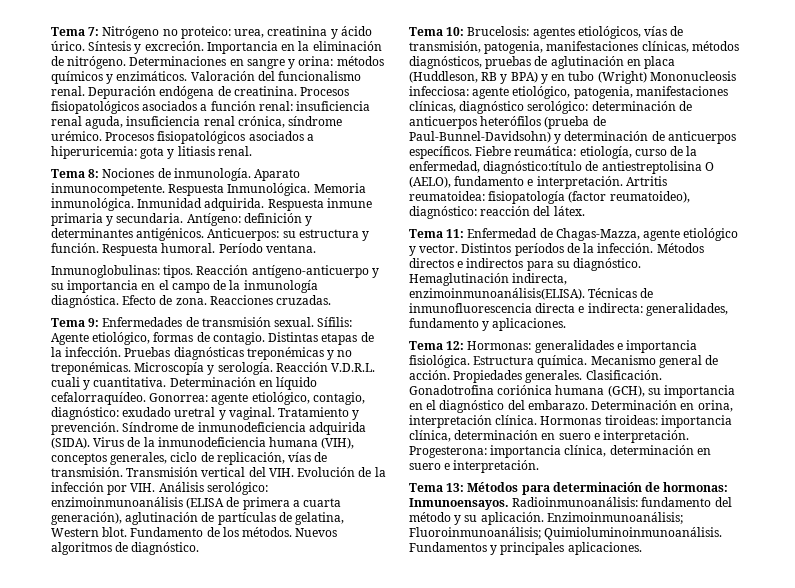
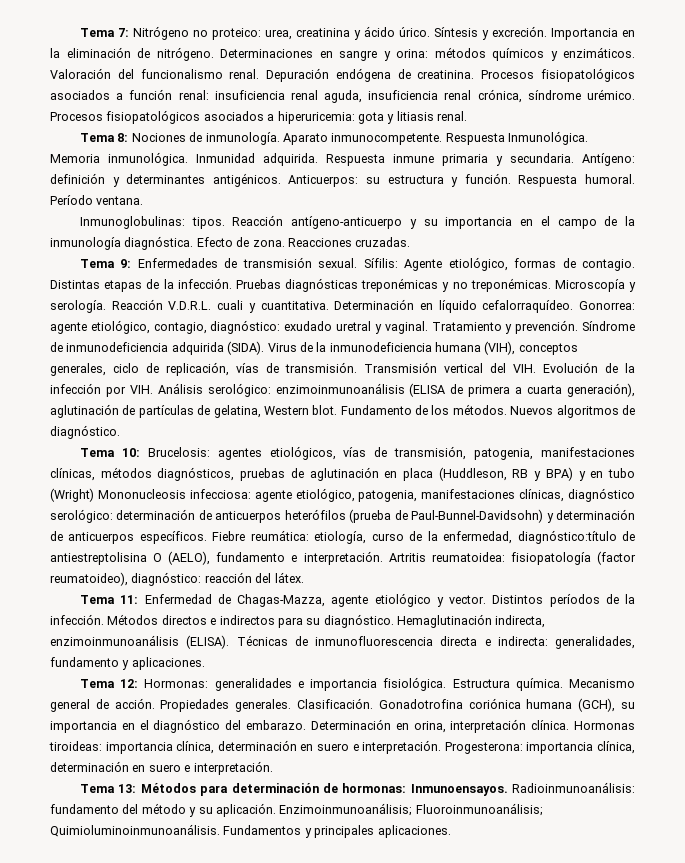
[409,288,585,300] enzimoinmunoanálisis(ELISA). -> [50,635,230,649] enzimoinmunoanálisis (ELISA).

